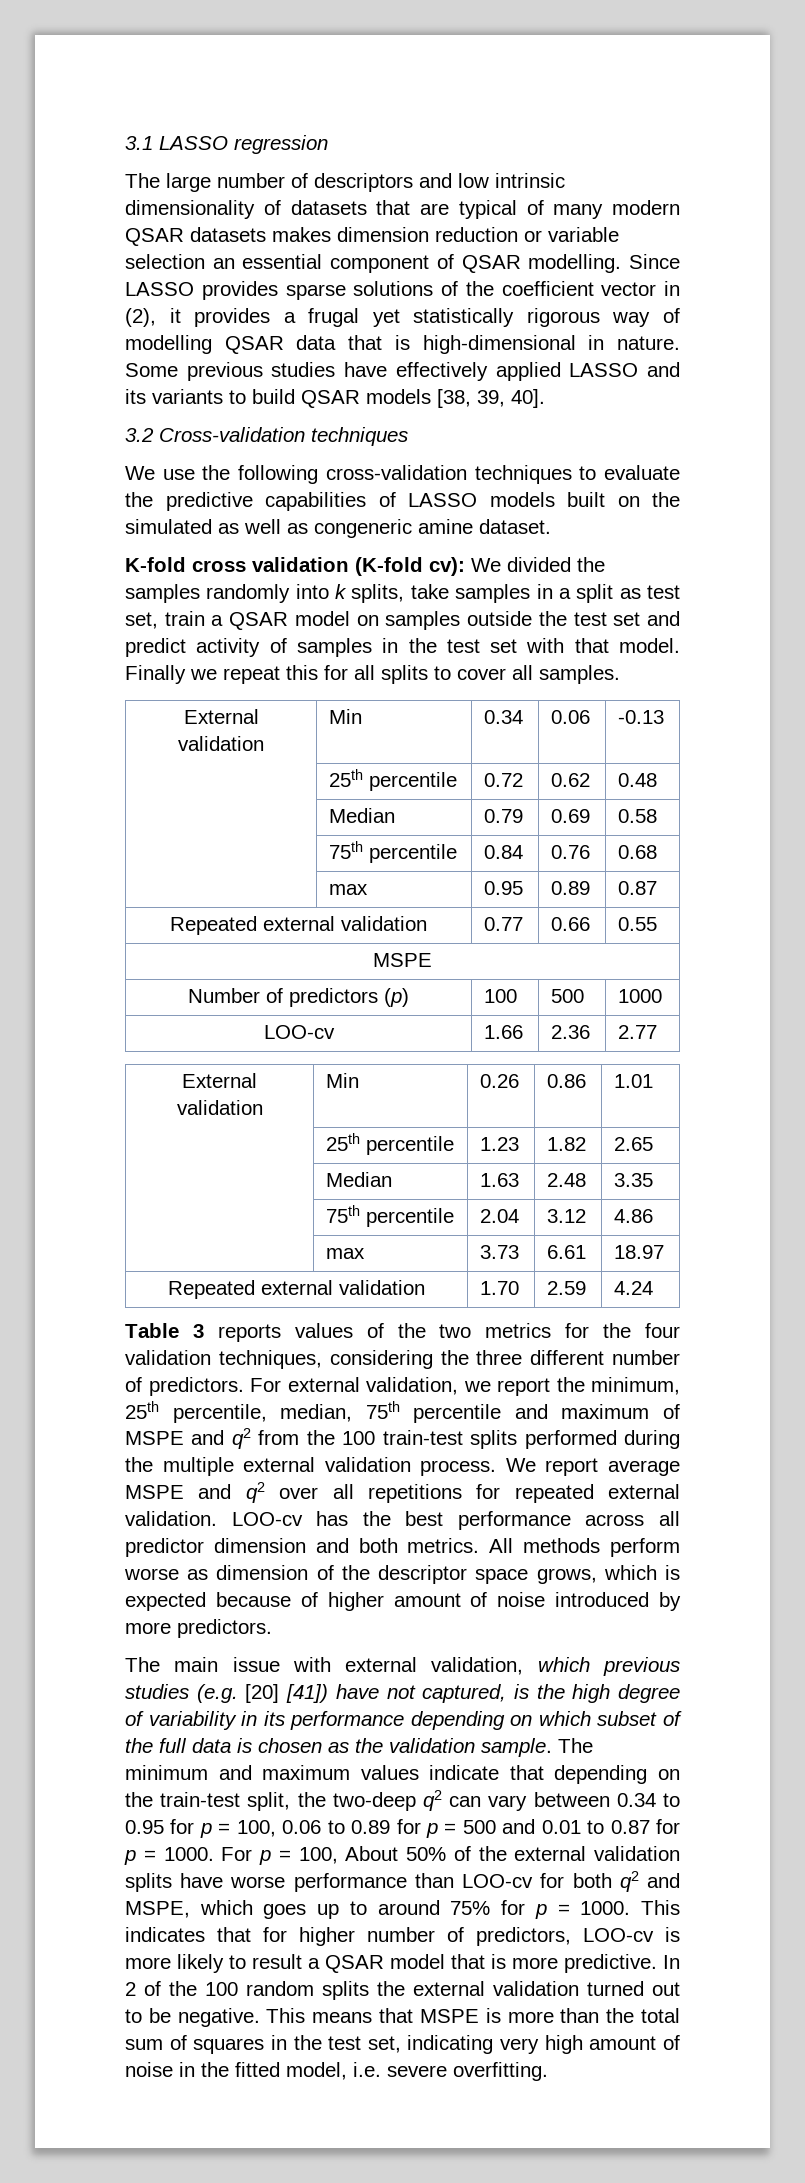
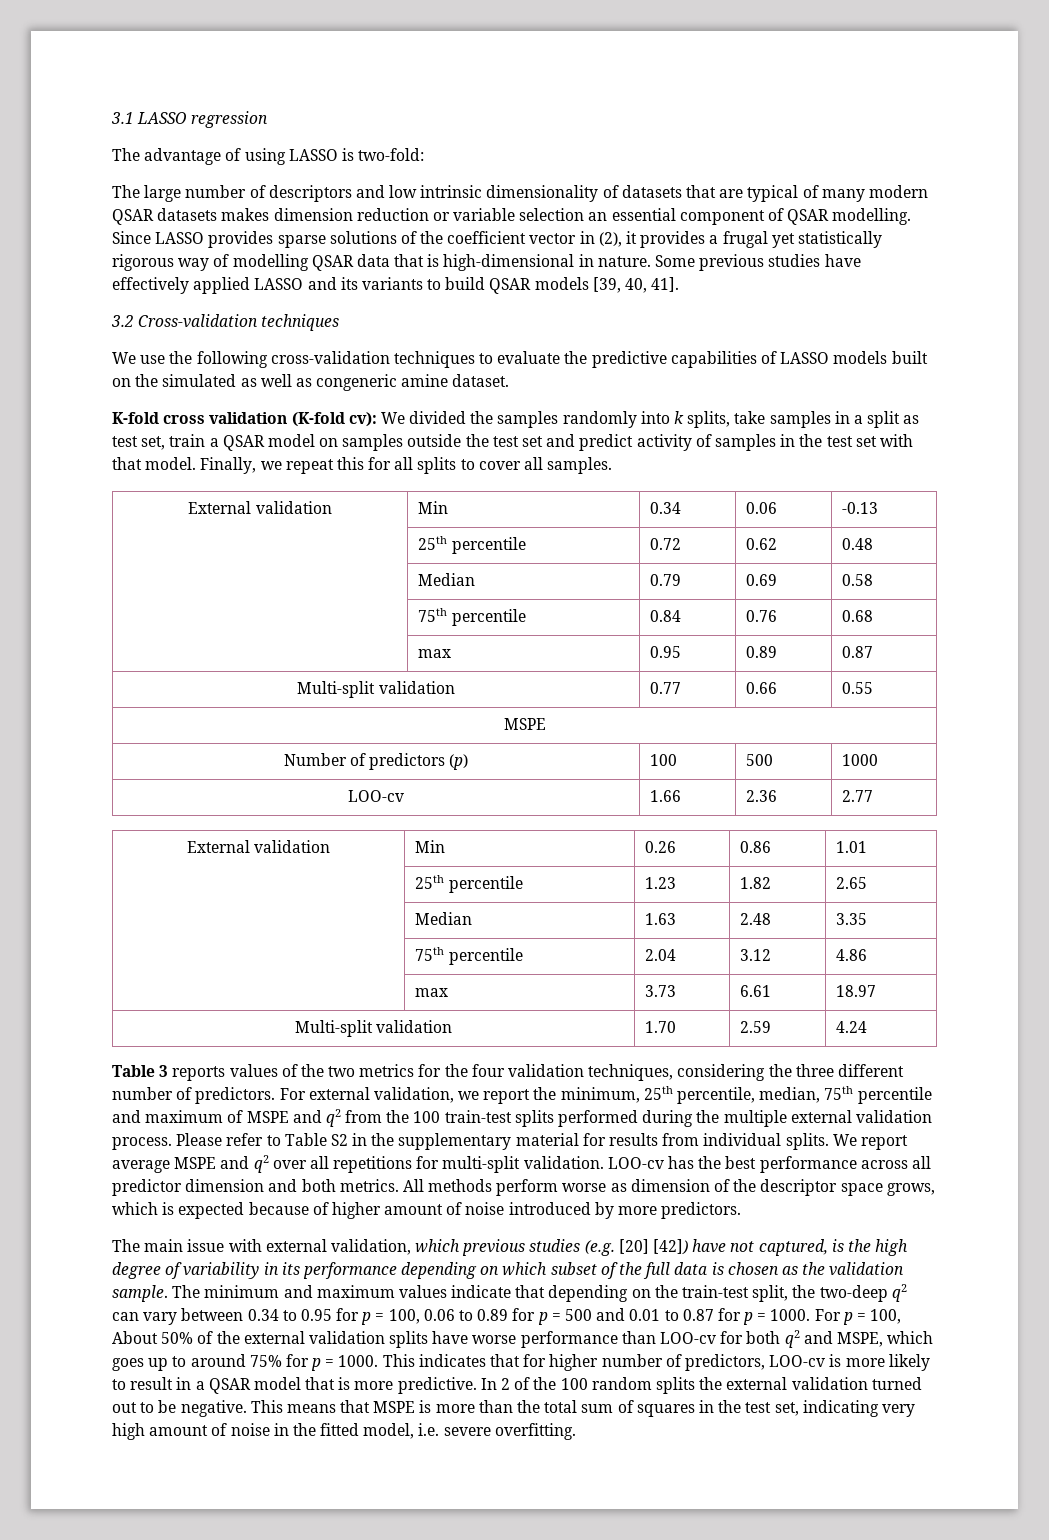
(328, 144) none -> [112,148,425,165] // The advantage of using LASSO is two-fold:
[437,389,545,408] [38, 39, 40]. -> [592,277,680,293] [39, 40, 41].
[125,665,186,684] Finally -> [200,457,257,474] Finally,
[170,916,335,935] Repeated external -> [297,681,376,698] Multi-split
[168,1280,333,1299] Repeated external -> [294,1020,373,1037] Multi-split
(497, 1468) none -> [176,1133,829,1150] Please refer to Table S2 in the supplementary material for results from individual splits.
[514,1484,680,1503] repeated external -> [442,1156,521,1173] multi-split
[286,1684,329,1703] [41]) -> [653,1239,689,1255] [42])
(302, 1961) none -> [176,1377,192,1390] in

